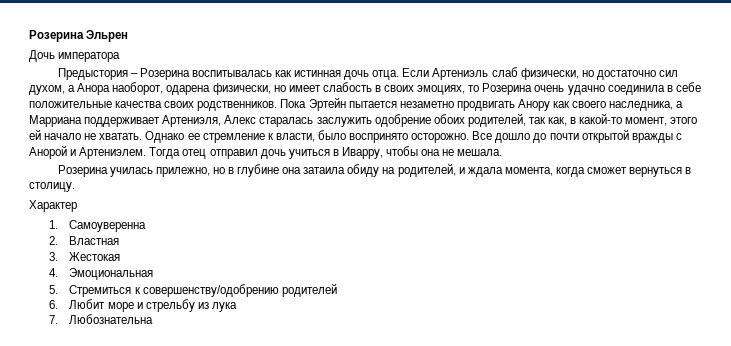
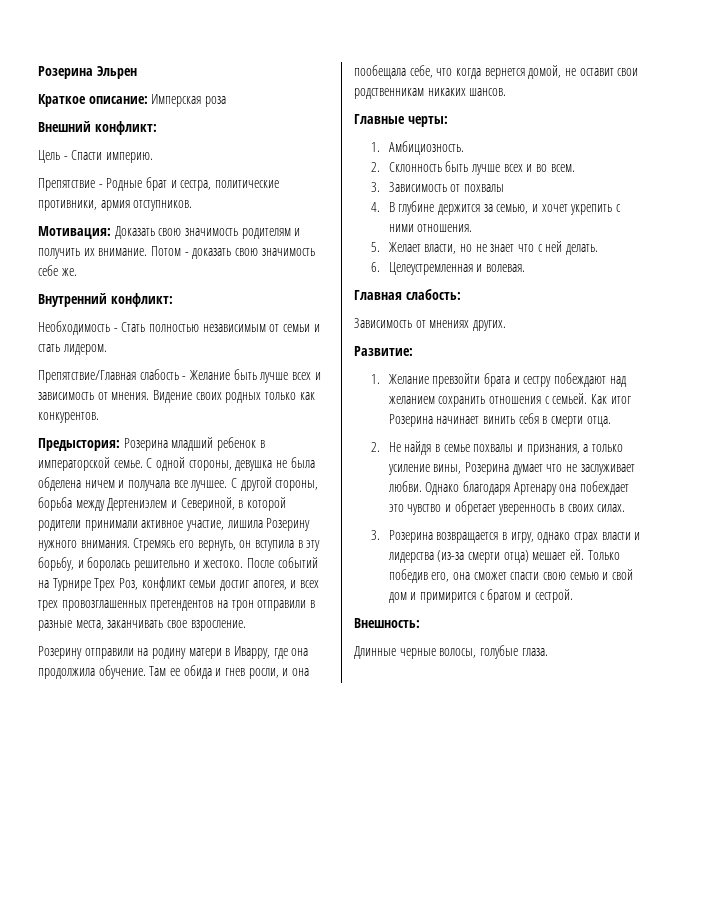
[29,50,121,62] [57,67,678,80] [29,82,701,95] [29,97,684,111] [29,113,698,127] [29,129,682,143] [29,145,503,159] [57,163,692,177] [29,182,75,192] [29,200,77,212] [49,220,147,232] [49,236,120,245] [49,252,121,261] [49,268,154,280] [49,283,337,297] [49,299,238,312] [49,314,154,324] Дочь императора // Предыстория – Розерина воспитывалась как истинная дочь отца. Если Артениэль слаб физически, но достаточно сил духом, а Анора наоборот, одарена физически, но имеет слабость в своих эмоциях, то Розерина очень удачно соединила в себе положительные качества своих родственников. Пока Эртейн пытается незаметно продвигать Анору как своего наследника, а Марриана поддерживает Артениэля, Алекс старалась заслужить одобрение обоих родителей, так как, в какой-то момент, этого ей начало не хватать. Однако ее стремление к власти, было воспринято осторожно. Все дошло до почти открытой вражды с Анорой и Артениэлем. Тогда отец отправил дочь учиться в Иварру, чтобы она не мешала. // Розерина училась прилежно, но в глубине она затаила обиду на родителей, и ждала момента, когда сможет вернуться в столицу. // Характер // 1. Самоуверенна // 2. Властная // 3. Жестокая // 4. Эмоциональная // 5. Стремиться к совершенству/одобрению родителей // 6. Любит море и стрельбу из лука // 7. Любознательна -> [38,94,226,107] [38,121,157,135] [38,150,153,163] [38,177,279,191] [38,200,193,211] [38,226,301,239] [38,246,315,259] [38,265,77,276] [38,293,173,307] [38,321,320,335] [38,344,107,355] [38,369,321,383] [38,390,315,403] [38,412,99,423] [38,437,265,451] [38,457,315,471] [38,477,319,491] [38,497,286,511] [38,518,311,531] [38,538,321,551] [38,557,318,571] [38,577,319,591] [38,600,315,611] [38,620,246,631] [38,646,309,659] [38,665,309,679] [354,65,639,79] [354,88,507,99] [354,114,448,127] [371,141,464,155] [371,161,575,175] [371,182,504,192] [371,201,621,215] [388,224,473,232] [371,241,598,255] [371,262,525,275] [354,289,461,300] [354,318,506,331] [354,346,413,356] [371,373,627,387] [388,393,631,407] [388,413,611,427] [371,441,623,455] [387,462,635,475] [387,481,629,495] [388,501,626,515] [371,530,641,543] [387,549,620,563] [388,569,633,583] [388,589,573,603] [354,618,420,628] [354,645,548,659] Краткое описание: Имперская роза // Внешний конфликт: // Цель - Спасти империю. // Препятствие - Родные брат и сестра, политические противники, армия отступников. // Мотивация: Доказать свою значимость родителям и получить их внимание. Потом - доказать свою значимость себе же. // Внутренний конфликт: // Необходимость - Стать полностью независимым от семьи и стать лидером. // Препятствие/Главная слабость - Желание быть лучше всех и зависимость от мнения. Видение своих родных только как конкурентов. // Предыстория: Розерина младший ребенок в императорской семье. С одной стороны, девушка не была обделена ничем и получала все лучшее. С другой стороны, борьба между Дертениэлем и Севериной, в которой родители принимали активное участие, лишила Розерину нужного внимания. Стремясь его вернуть, он вступила в эту борьбу, и боролась решительно и жестоко. После событий на Турнире Трех Роз, конфликт семьи достиг апогея, и всех трех провозглашенных претендентов на трон отправили в разные места, заканчивать свое взросление. // Розерину отправили на родину матери в Иварру, где она продолжила обучение. Там ее обида и гнев росли, и она пообещала себе, что когда вернется домой, не оставит свои родственникам никаких шансов. // Главные черты: // 1. Амбициозность. // 2. Склонность быть лучше всех и во всем. // 3. Зависимость от похвалы // 4. В глубине держится за семью, и хочет укрепить с ними отношения. // 5. Желает власти, но не знает что с ней делать. // 6. Целеустремленная и волевая. // Главная слабость: // Зависимость от мнениях других. // Развитие: // 1. Желание превзойти брата и сестру побеждают над желанием сохранить отношения с семьей. Как итог Розерина начинает винить себя в смерти отца. // 2. Не найдя в семье похвалы и признания, а только усиление вины, Розерина думает что не заслуживает любви. Однако благодаря Артенару она побеждает это чувство и обретает уверенность в своих силах. // 3. Розерина возвращается в игру, однако страх власти и лидерства (из-за смерти отца) мешает ей. Только победив его, она сможет спасти свою семью и свой дом и примирится с братом и сестрой. // Внешность: // Длинные черные волосы, голубые глаза.

